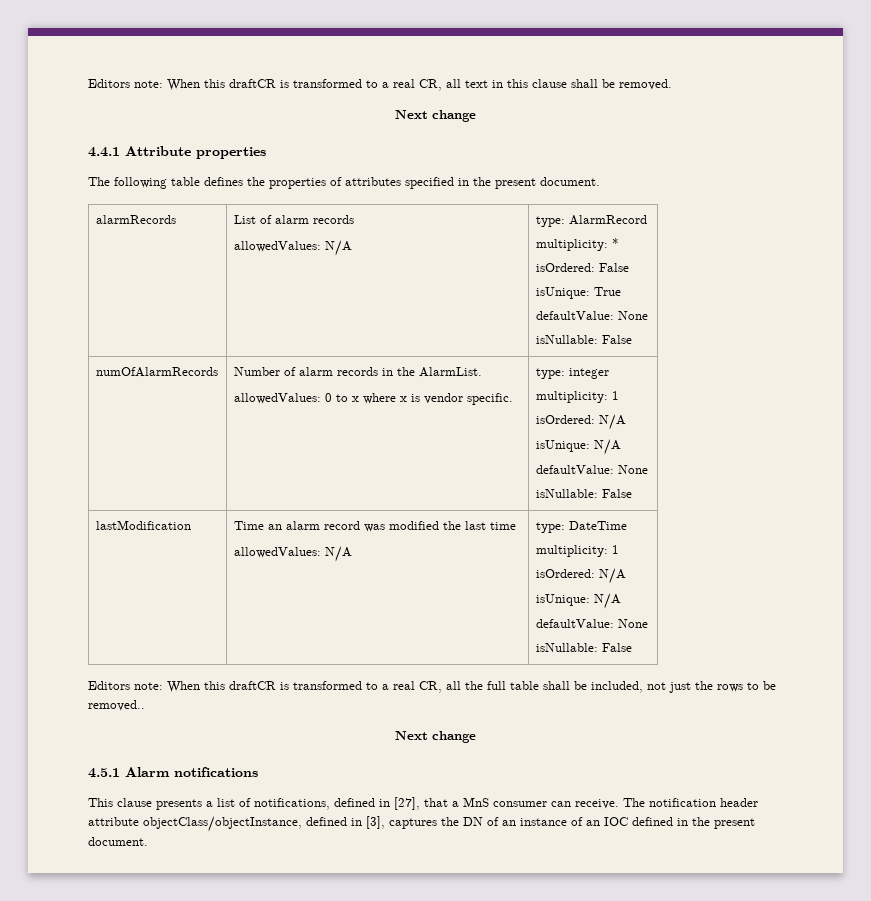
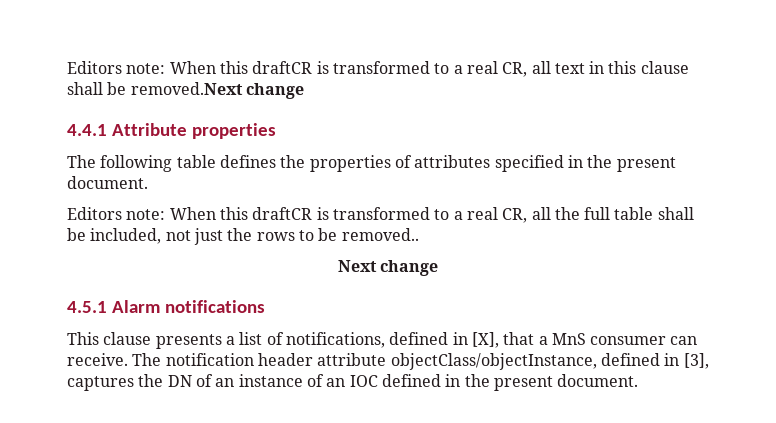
[619,79,672,90] [395,110,428,119] removed. // Next -> [130,82,243,95] removed.Next
[95,215,176,224] [233,215,354,224] [233,240,352,256] [535,215,647,227] [535,238,619,251] [535,263,629,272] [535,287,621,299] [535,311,648,320] [535,335,632,344] [95,367,218,377] [233,367,482,377] [233,393,513,405] [535,368,609,379] [535,391,619,403] [535,414,626,430] [535,439,621,455] [535,465,648,474] [535,489,632,498] [95,520,191,530] [233,521,516,532] [233,546,352,562] [535,521,627,533] [535,545,619,557] [535,568,626,584] [535,593,621,609] [535,619,648,628] [535,643,632,652] // alarmRecords | List of alarm records // allowedValues: N/A | type: AlarmRecord // multiplicity: * // isOrdered: False // isUnique: True // defaultValue: None // isNullable: False // numOfAlarmRecords | Number of alarm records in the AlarmList. // allowedValues: 0 to x where x is vendor specific. | type: integer // multiplicity: 1 // isOrdered: N/A // isUnique: N/A // defaultValue: None // isNullable: False // lastModification | Time an alarm record was modified the last time // allowedValues: N/A | type: DateTime // multiplicity: 1 // isOrdered: N/A // isUnique: N/A // defaultValue: None // isNullable: False -> (148, 182) none
[394,797,420,810] [27], -> [471,332,499,348] [X],

